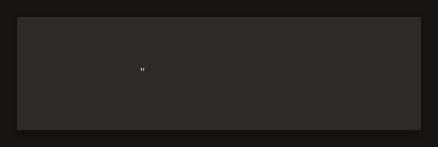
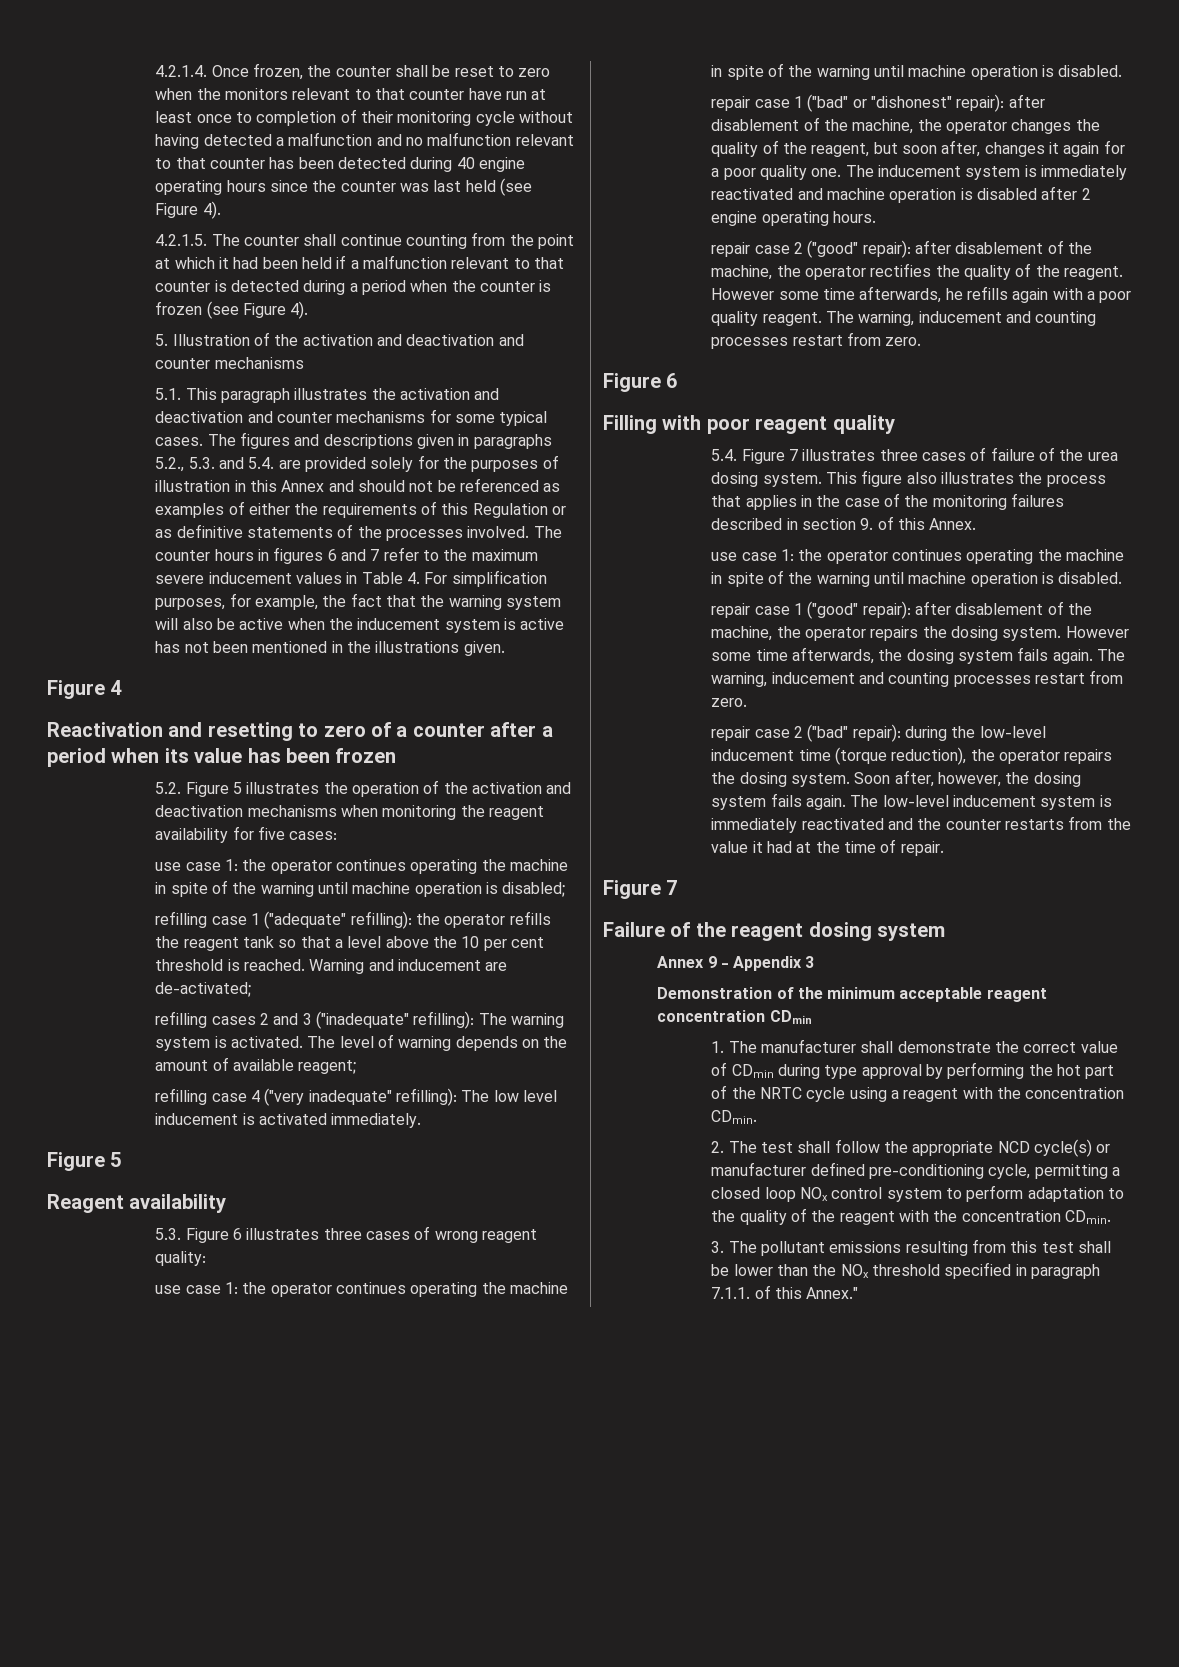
[140,68,146,76] " -> [155,63,551,80] [155,88,547,100] [155,109,573,126] [155,132,574,149] [155,157,525,172] [155,178,532,196] [155,201,221,219] [155,232,574,249] [155,255,564,269] [155,280,552,295] [155,301,309,319] [155,332,524,346] [155,357,304,369] [155,388,500,403] [155,409,548,426] [155,432,552,449] [155,455,559,472] [155,478,561,492] [155,501,566,518] [155,524,562,541] [155,547,538,564] [155,570,547,587] [155,593,561,610] [155,618,565,633] [155,641,505,656] [47,680,123,699] [47,722,553,741] [47,748,397,767] [155,780,572,797] [155,805,544,820] [155,826,338,843] [155,859,568,874] [155,880,566,897] [155,911,551,929] [155,936,544,951] [155,959,508,974] [155,982,252,997] [155,1011,564,1029] [155,1034,568,1051] [155,1057,357,1074] [155,1088,557,1106] [155,1113,422,1128] [47,1152,122,1171] [47,1194,227,1213] [155,1226,537,1243] [155,1251,207,1266] [155,1282,568,1297] [711,63,1123,80] [711,94,1045,112] [711,117,1100,134] [711,140,1125,157] [711,165,1127,180] [711,186,1091,203] [711,211,877,226] [711,240,1092,258] [711,263,1123,280] [711,286,1132,303] [711,311,1097,326] [711,332,922,349] [603,373,678,392] [603,415,895,434] [711,447,1118,464] [711,470,1106,487] [711,493,1064,510] [711,516,977,530] [711,549,1124,564] [711,570,1123,587] [711,601,1092,619] [711,626,1129,641] [711,647,1125,664] [711,670,1124,687] [711,698,748,707] [711,724,1046,742] [711,747,1113,765] [711,770,1081,787] [711,793,1112,810] [711,816,1131,833] [711,839,944,856] [603,880,678,899] [603,922,945,941] [657,956,815,971] [657,987,1047,1002] [657,1010,812,1024] [711,1039,1118,1053] [711,1062,1115,1079] [711,1085,1125,1102] [711,1110,758,1124] [711,1139,1111,1157] [711,1162,1120,1179] [711,1185,1124,1202] [711,1208,1111,1225] [711,1239,1111,1256] [711,1262,1100,1279] [711,1285,859,1299] 4.2.1.4. Once frozen, the counter shall be reset to zero when the monitors relevant to that counter have run at least once to completion of their monitoring cycle without having detected a malfunction and no malfunction relevant to that counter has been detected during 40 engine operating hours since the counter was last held (see Figure 4). // 4.2.1.5. The counter shall continue counting from the point at which it had been held if a malfunction relevant to that counter is detected during a period when the counter is frozen (see Figure 4). // 5. Illustration of the activation and deactivation and counter mechanisms // 5.1. This paragraph illustrates the activation and deactivation and counter mechanisms for some typical cases. The figures and descriptions given in paragraphs 5.2., 5.3. and 5.4. are provided solely for the purposes of illustration in this Annex and should not be referenced as examples of either the requirements of this Regulation or as definitive statements of the processes involved. The counter hours in figures 6 and 7 refer to the maximum severe inducement values in Table 4. For simplification purposes, for example, the fact that the warning system will also be active when the inducement system is active has not been mentioned in the illustrations given. // Figure 4 // Reactivation and resetting to zero of a counter after a period when its value has been frozen // 5.2. Figure 5 illustrates the operation of the activation and deactivation mechanisms when monitoring the reagent availability for five cases: // use case 1: the operator continues operating the machine in spite of the warning until machine operation is disabled; // refilling case 1 ("adequate" refilling): the operator refills the reagent tank so that a level above the 10 per cent threshold is reached. Warning and inducement are de-activated; // refilling cases 2 and 3 ("inadequate" refilling): The warning system is activated. The level of warning depends on the amount of available reagent; // refilling case 4 ("very inadequate" refilling): The low level inducement is activated immediately. // Figure 5 // Reagent availability // 5.3. Figure 6 illustrates three cases of wrong reagent quality: // use case 1: the operator continues operating the machine in spite of the warning until machine operation is disabled. // repair case 1 ("bad" or "dishonest" repair): after disablement of the machine, the operator changes the quality of the reagent, but soon after, changes it again for a poor quality one. The inducement system is immediately reactivated and machine operation is disabled after 2 engine operating hours. // repair case 2 ("good" repair): after disablement of the machine, the operator rectifies the quality of the reagent. However some time afterwards, he refills again with a poor quality reagent. The warning, inducement and counting processes restart from zero. // Figure 6 // Filling with poor reagent quality // 5.4. Figure 7 illustrates three cases of failure of the urea dosing system. This figure also illustrates the process that applies in the case of the monitoring failures described in section 9. of this Annex. // use case 1: the operator continues operating the machine in spite of the warning until machine operation is disabled. // repair case 1 ("good" repair): after disablement of the machine, the operator repairs the dosing system. However some time afterwards, the dosing system fails again. The warning, inducement and counting processes restart from zero. // repair case 2 ("bad" repair): during the low-level inducement time (torque reduction), the operator repairs the dosing system. Soon after, however, the dosing system fails again. The low-level inducement system is immediately reactivated and the counter restarts from the value it had at the time of repair. // Figure 7 // Failure of the reagent dosing system // Annex 9 - Appendix 3 // Demonstration of the minimum acceptable reagent concentration CDmin // 1. The manufacturer shall demonstrate the correct value of CDmin during type approval by performing the hot part of the NRTC cycle using a reagent with the concentration CDmin. // 2. The test shall follow the appropriate NCD cycle(s) or manufacturer defined pre-conditioning cycle, permitting a closed loop NOx control system to perform adaptation to the quality of the reagent with the concentration CDmin. // 3. The pollutant emissions resulting from this test shall be lower than the NOx threshold specified in paragraph 7.1.1. of this Annex."

